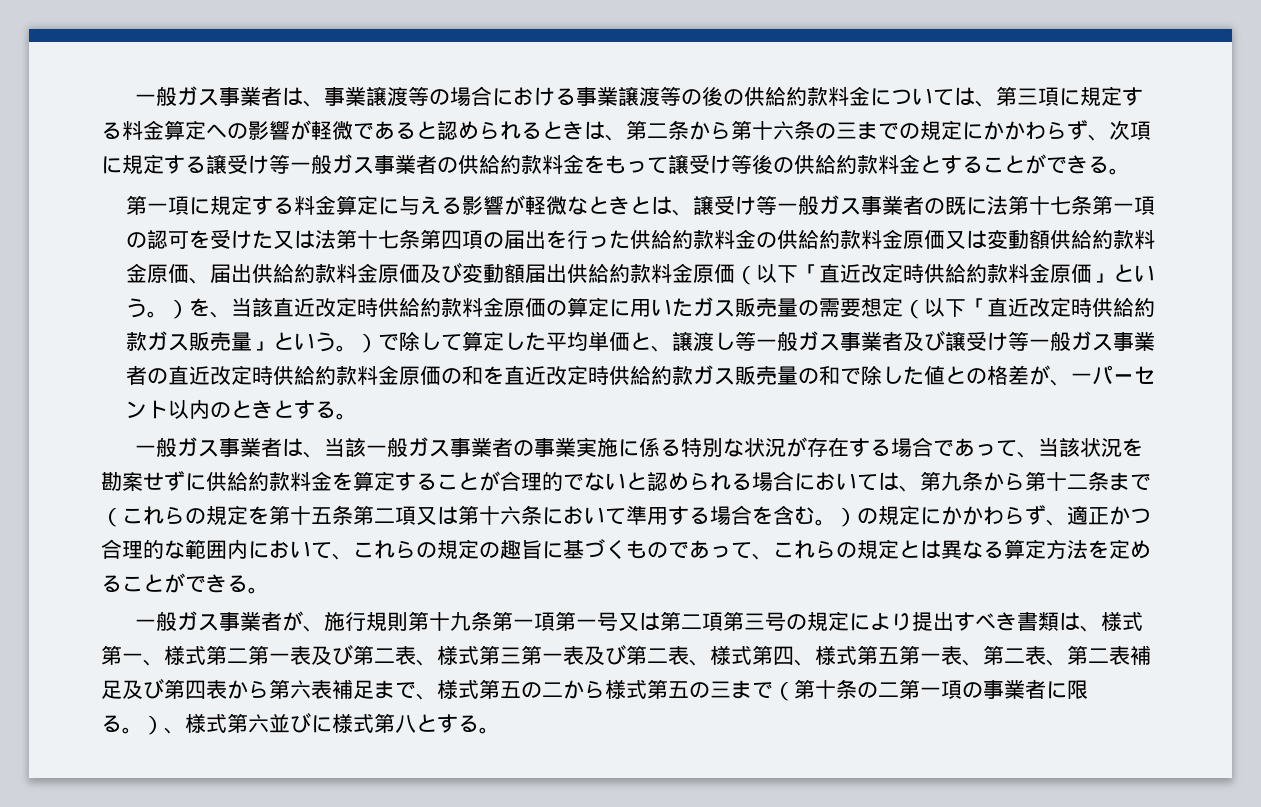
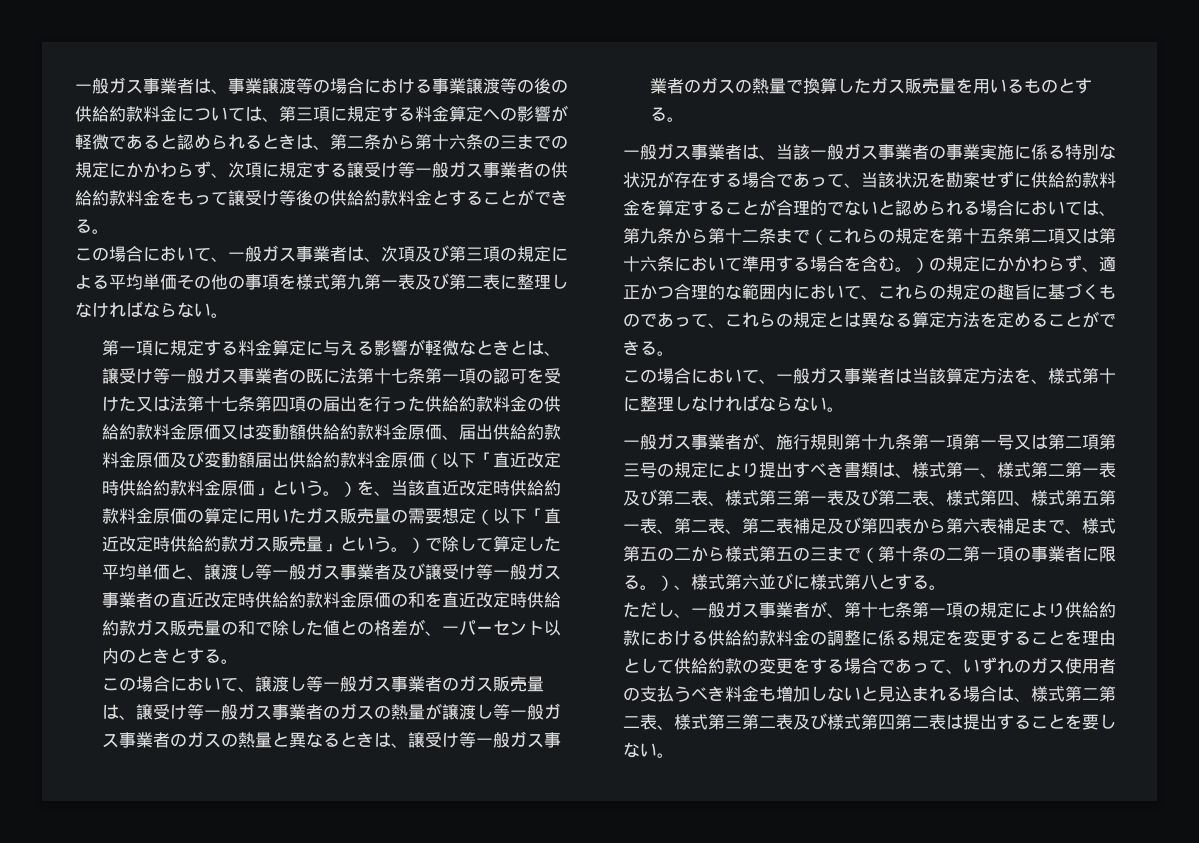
(1130, 171) none -> [75,245,568,262] [75,273,568,290] [75,301,228,318] // この場合において、一般ガス事業者は、次項及び第三項の規定による平均単価その他の事項を様式第九第一表及び第二表に整理しなければならない。
(357, 416) none -> [101,675,544,692] [101,703,561,720] [101,731,561,748] [649,77,1092,94] [649,107,684,122] // この場合において、譲渡し等一般ガス事業者のガス販売量は、譲受け等一般ガス事業者のガスの熱量が譲渡し等一般ガス事業者のガスの熱量と異なるときは、譲受け等一般ガス事業者のガスの熱量で換算したガス販売量を用いるものとする。
(269, 590) none -> [623,367,1116,384] [623,395,844,412] // この場合において、一般ガス事業者は当該算定方法を、様式第十に整理しなければならない。
(500, 730) none -> [623,601,1116,618] [623,630,1116,646] [623,657,1116,674] [623,686,1116,702] [623,713,1116,730] [623,742,674,758] // ただし、一般ガス事業者が、第十七条第一項の規定により供給約款における供給約款料金の調整に係る規定を変更することを理由として供給約款の変更をする場合であって、いずれのガス使用者の支払うべき料金も増加しないと見込まれる場合は、様式第二第二表、様式第三第二表及び様式第四第二表は提出することを要しない。

